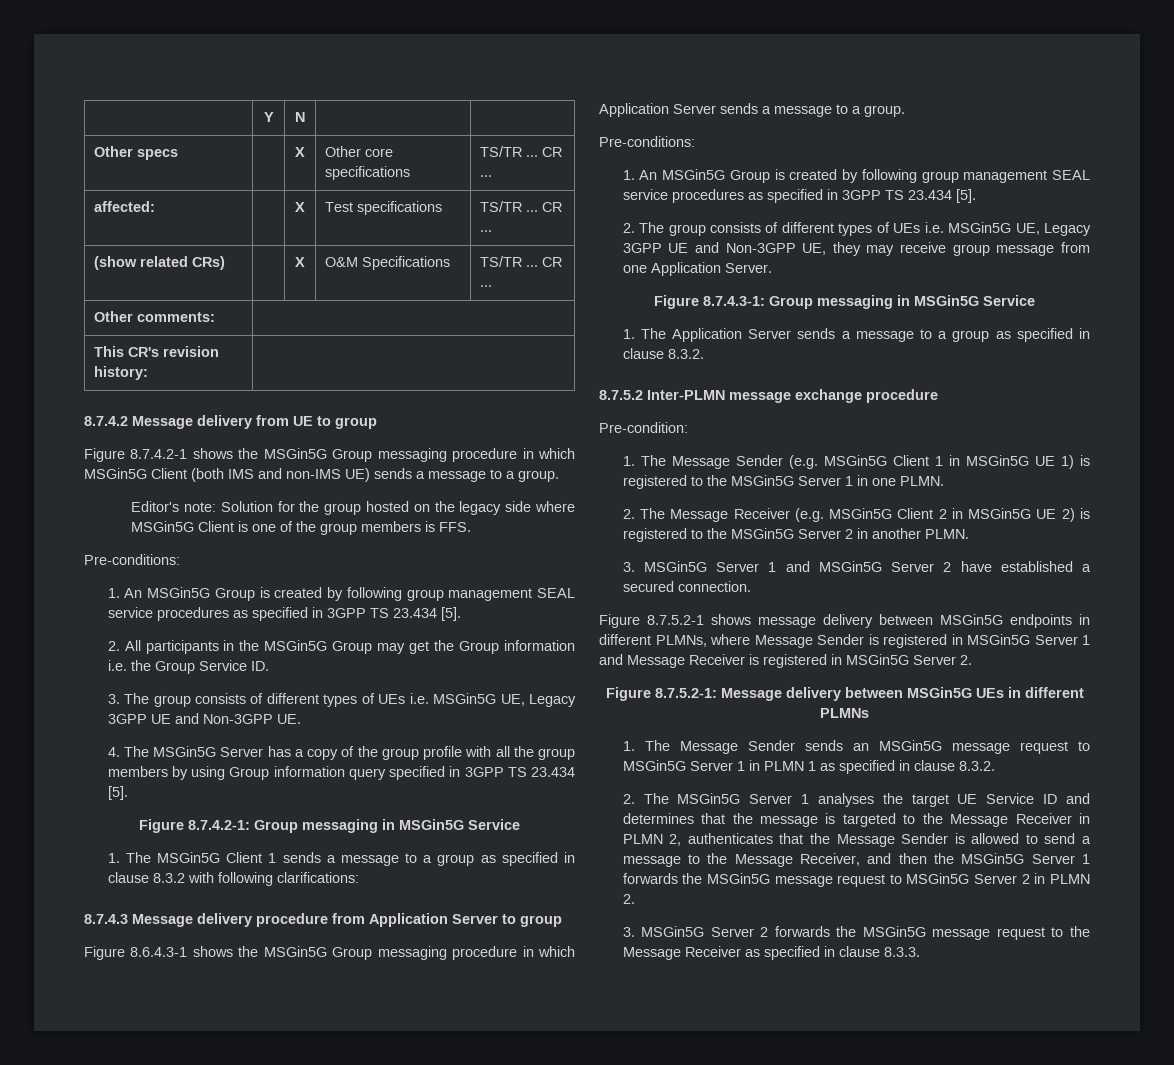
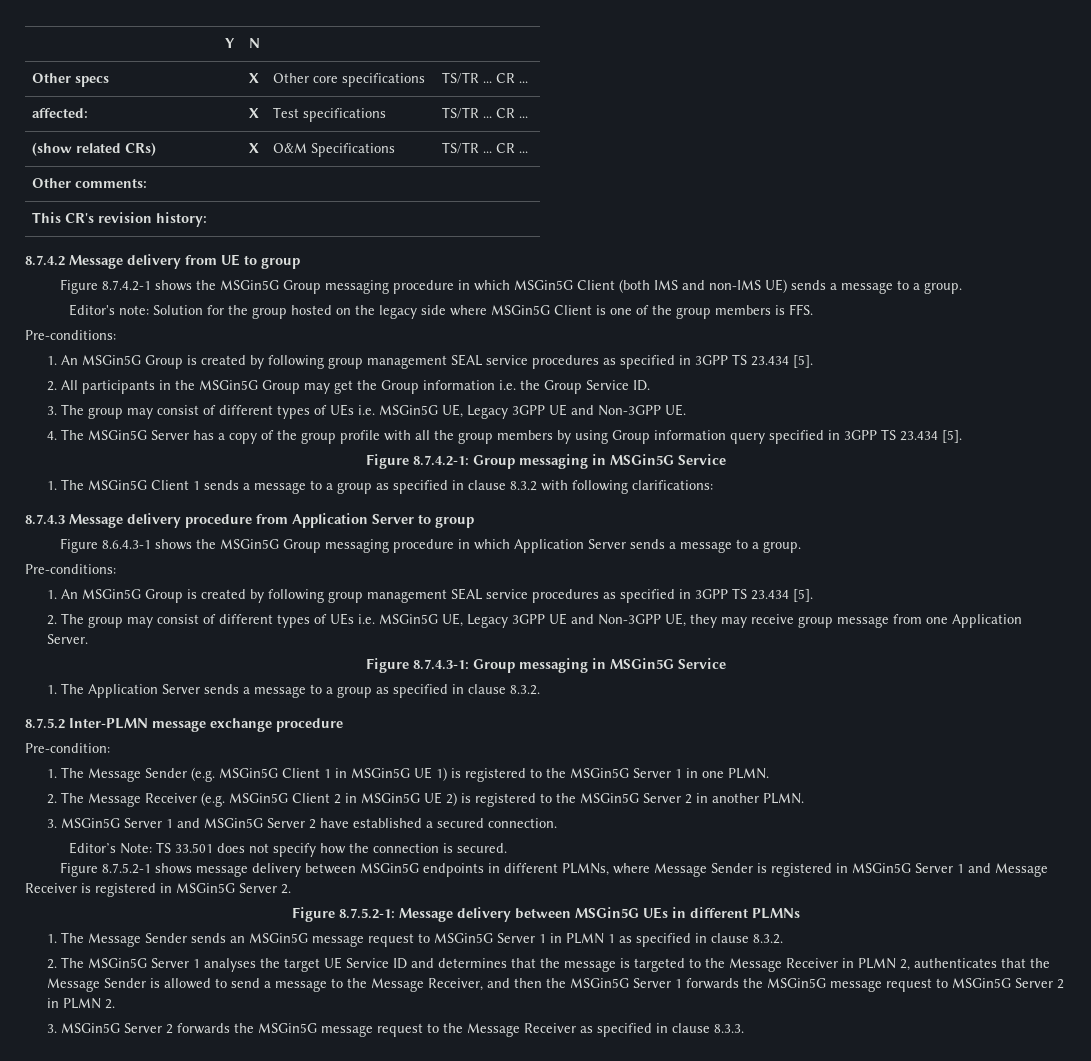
[195,693,247,704] consists -> [127,405,200,419] may consist
[710,222,762,233] consists -> [127,614,200,628] may consist
(751, 586) none -> [69,842,508,857] // Editor’s Note: TS 33.501 does not specify how the connection is secured.

